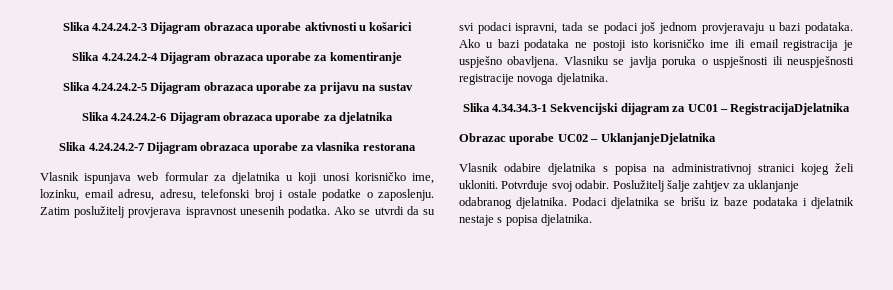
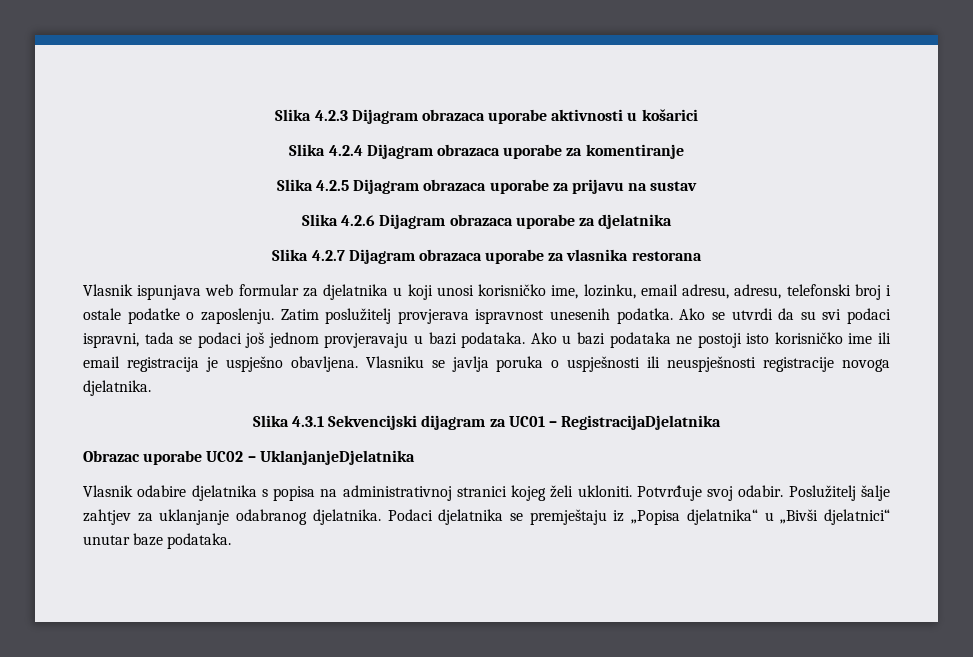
[62,22,148,31] Slika 4.24.24.2-3 -> [275,109,348,121] Slika 4.2.3
[101,53,158,61] 4.24.24.2-4 -> [328,145,363,156] 4.2.4
[91,83,147,91] 4.24.24.2-5 -> [315,180,349,191] 4.2.5
[111,113,167,121] 4.24.24.2-6 -> [341,215,376,226] 4.2.6
[88,143,144,151] 4.24.24.2-7 -> [311,250,345,261] 4.2.7
[492,104,548,112] 4.34.34.3-1 -> [292,416,325,427] 4.3.1
[680,197,854,209] [459,214,593,226] brišu iz baze podataka i djelatnik nestaje s popisa djelatnika. -> [529,509,890,525] [83,533,232,549] premještaju iz „Popisa djelatnika“ u „Bivši djelatnici“ unutar baze podataka.

